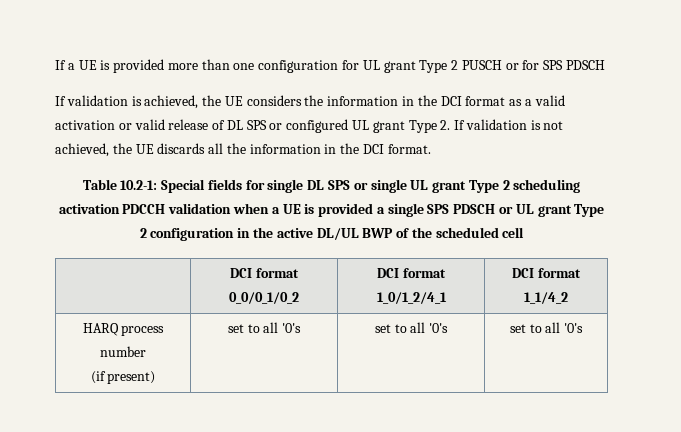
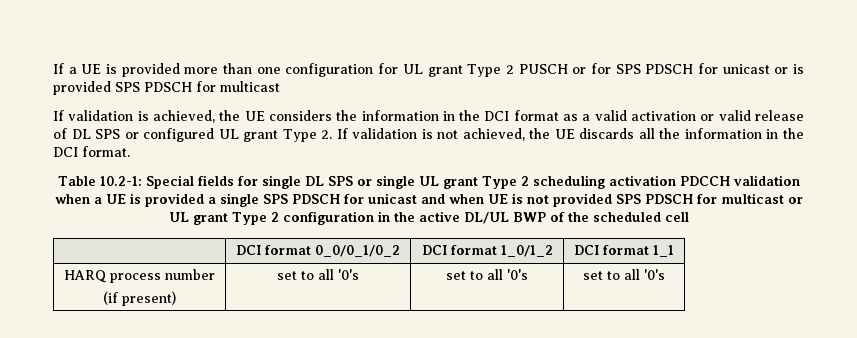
(606, 65) none -> [697,63,804,74] [53,81,280,95] for unicast or is provided SPS PDSCH for multicast
(496, 209) none -> [343,193,784,207] for unicast and when UE is not provided SPS PDSCH for multicast
[376,292,447,304] [512,268,581,278] [524,292,568,304] 1_0/1_2/4_1 | DCI format 1_1/4_2 -> [500,245,553,257] [574,245,674,257] 1_0/1_2 | DCI format 1_1

